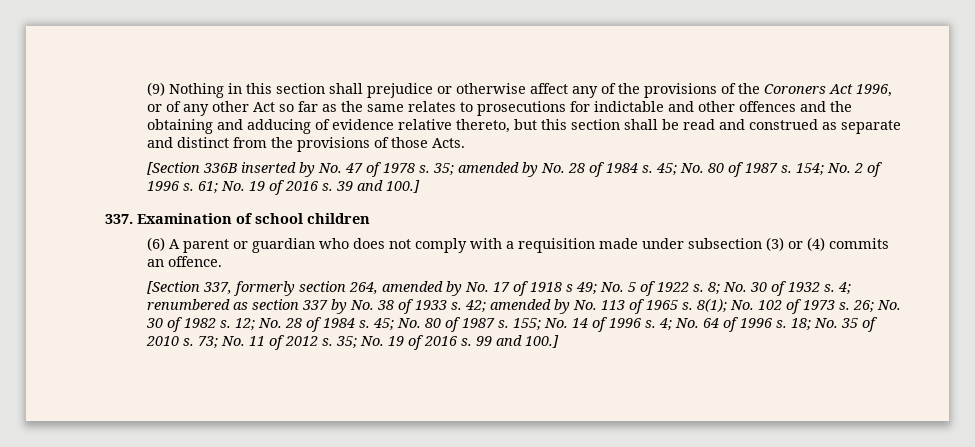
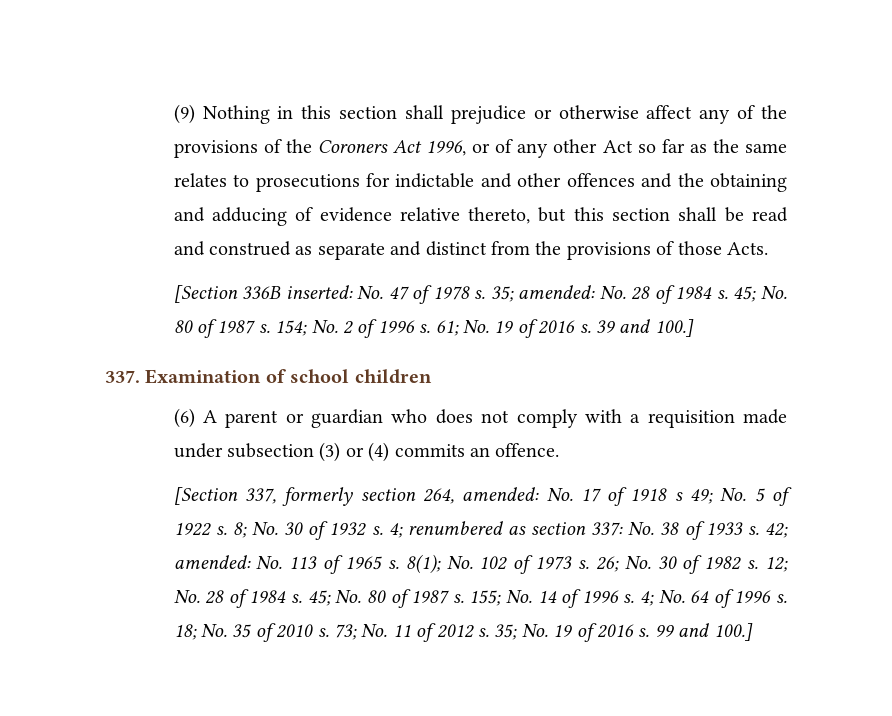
[241,162,316,177] inserted by -> [285,285,353,299] inserted:
[458,162,539,177] amended by -> [518,285,596,299] amended:
[382,281,463,296] amended by -> [462,487,540,501] amended:
[302,299,348,314] 337 by -> [591,522,624,536] 337:
[490,299,571,314] amended by -> [173,555,251,569] amended:

